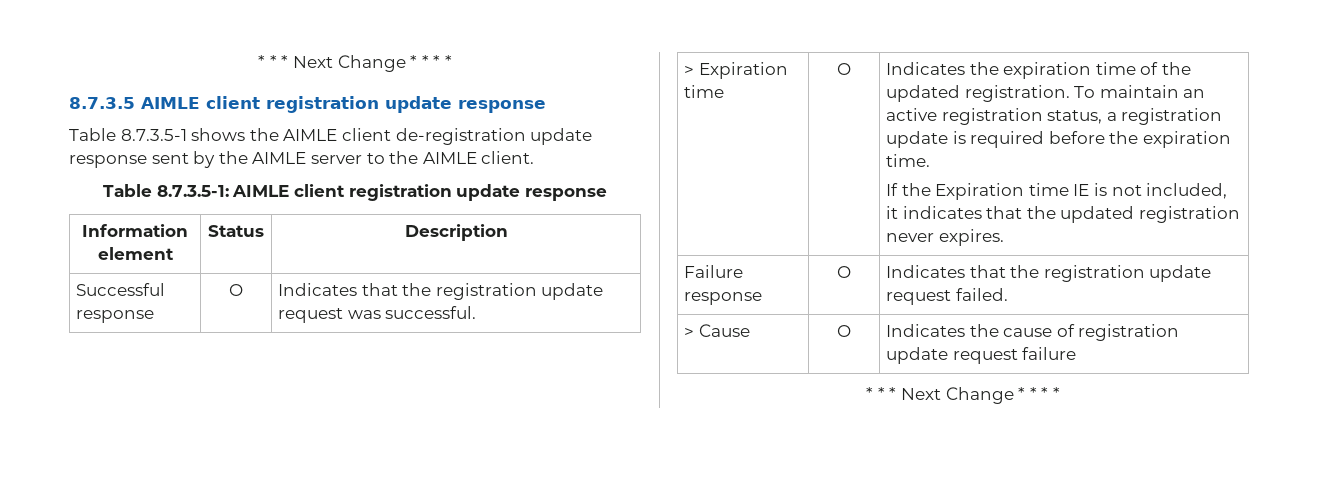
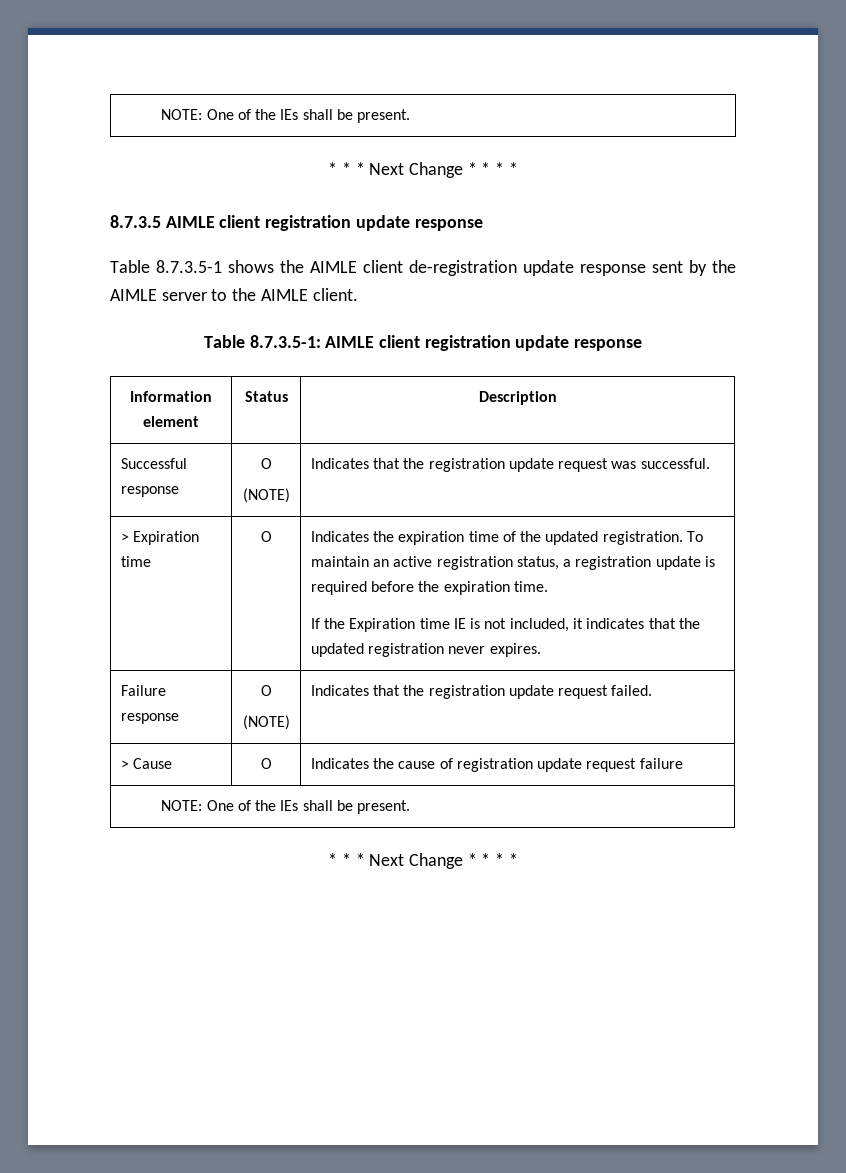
(258, 61) none -> [161,109,411,123] NOTE: One of the IEs shall be present. //
(243, 290) none -> [242,488,290,503] // (NOTE)
(851, 272) none -> [242,715,290,730] // (NOTE)
(1077, 353) none -> [161,800,411,814] // NOTE: One of the IEs shall be present.

